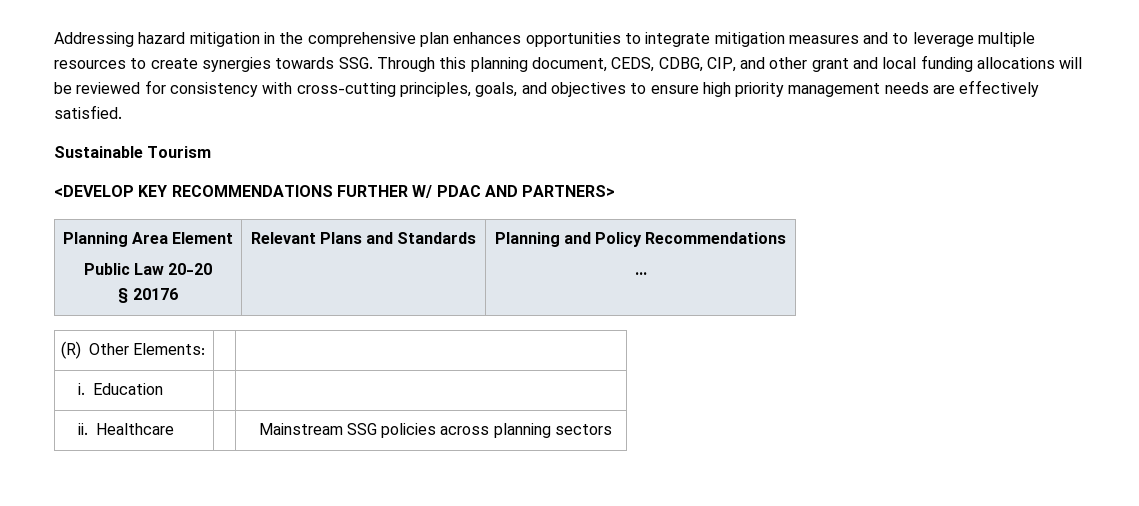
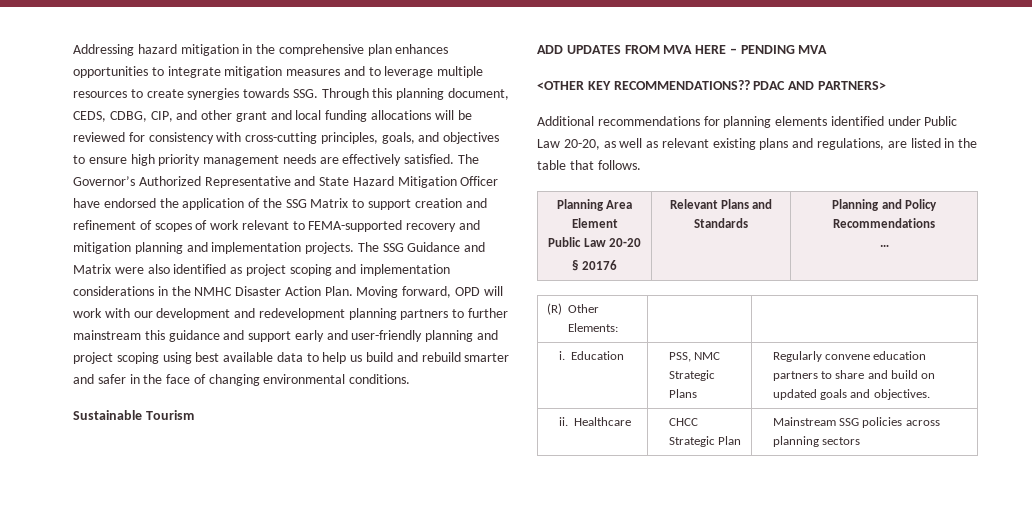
[54,146,212,158] [54,185,616,198] // Sustainable Tourism // <DEVELOP KEY RECOMMENDATIONS FURTHER W/ PDAC AND PARTNERS> -> [458,154,480,164] [73,176,499,188] [73,198,487,210] [73,220,481,232] [73,242,486,254] [73,264,451,276] [73,286,503,298] [73,308,509,320] [73,330,499,342] [73,352,510,364] [73,374,411,386] [73,410,194,420] [537,45,828,54] [537,80,886,90] [537,116,958,128] [537,138,978,150] [537,160,641,170] The Governor’s Authorized Representative and State Hazard Mitigation Officer have endorsed the application of the SSG Matrix to support creation and refinement of scopes of work relevant to FEMA-supported recovery and mitigation planning and implementation projects. The SSG Guidance and Matrix were also identified as project scoping and implementation considerations in the NMHC Disaster Action Plan. Moving forward, OPD will work with our development and redevelopment planning partners to further mainstream this guidance and support early and user-friendly planning and project scoping using best available data to help us build and rebuild smarter and safer in the face of changing environmental conditions. // Sustainable Tourism // ADD UPDATES FROM MVA HERE – PENDING MVA // <OTHER KEY RECOMMENDATIONS?? PDAC AND PARTNERS> // Additional recommendations for planning elements identified under Public Law 20-20, as well as relevant existing plans and regulations, are listed in the table that follows.
(163, 389) | -> [668,352,720,362] [668,370,715,381] [668,389,697,398] [772,351,927,362] [772,370,936,381] [772,389,930,400] PSS, NMC Strategic Plans | Regularly convene education partners to share and build on updated goals and objectives.
(174, 429) none -> [668,418,698,426] [668,436,741,447] CHCC Strategic Plan

